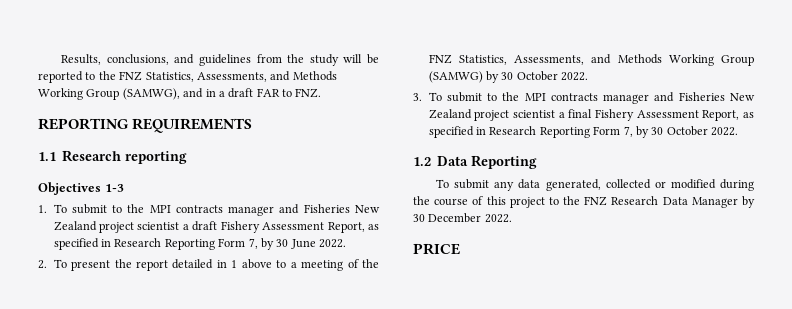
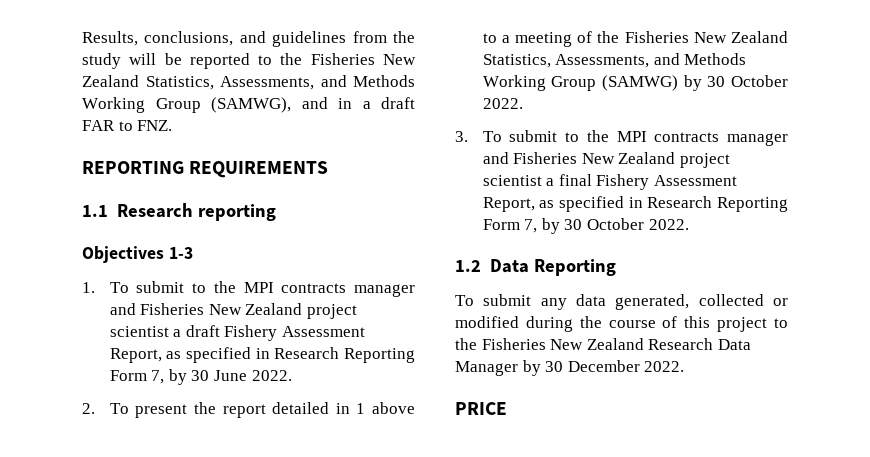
[119,71,143,81] FNZ -> [310,53,416,65] [82,75,139,87] Fisheries New Zealand
[428,54,452,64] FNZ -> [624,31,788,43] Fisheries New Zealand
[584,196,608,206] FNZ -> [481,338,644,350] Fisheries New Zealand

